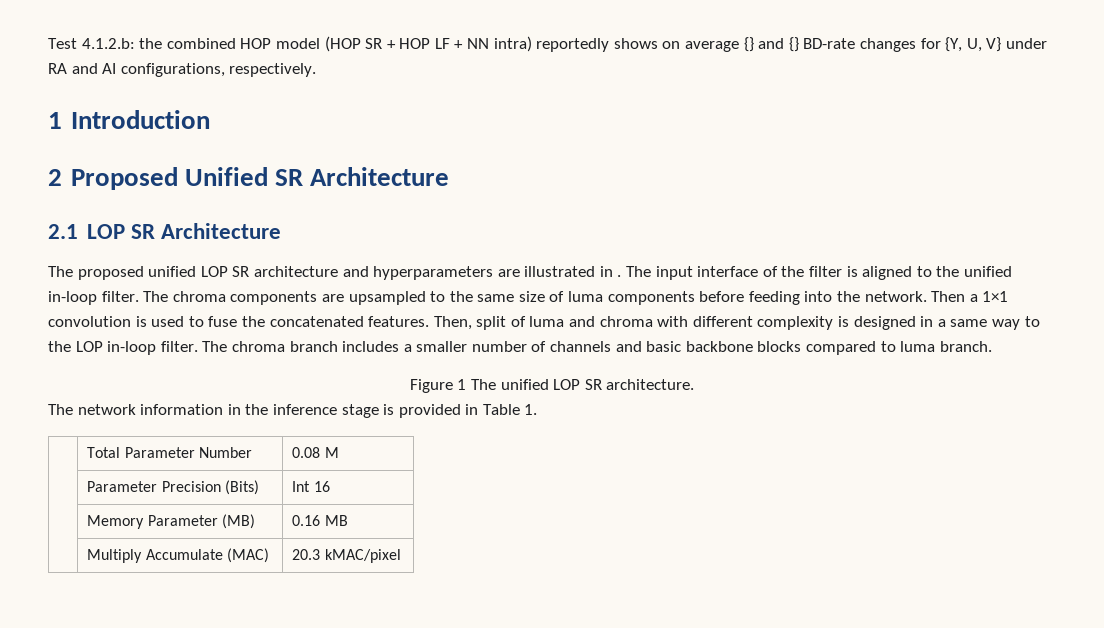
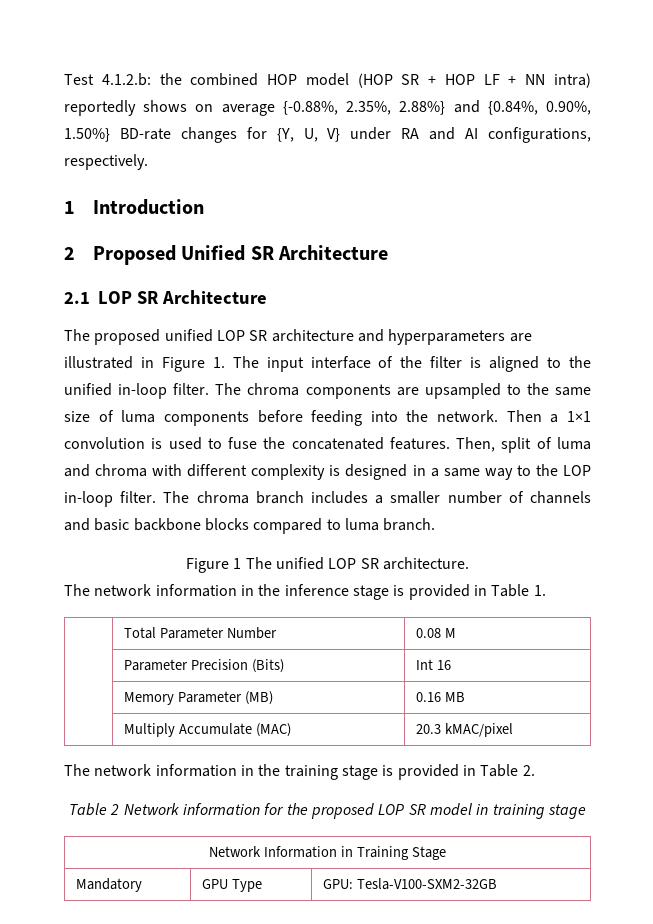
[743,37,799,52] {} and {} -> [282,100,591,115] [64,128,110,142] {-0.88%, 2.35%, 2.88%} and {0.84%, 0.90%, 1.50%}
[617,275,622,277] . -> [161,357,225,372] Figure 1.
(401, 556) none -> [64,764,535,780] [69,803,586,819] [209,846,446,860] [76,878,143,892] [202,879,263,892] [323,878,498,890] // The network information in the training stage is provided in Table 2. // Table 2 Network information for the proposed LOP SR model in training stage // Network Information in Training Stage // Mandatory | GPU Type | GPU: Tesla-V100-SXM2-32GB

